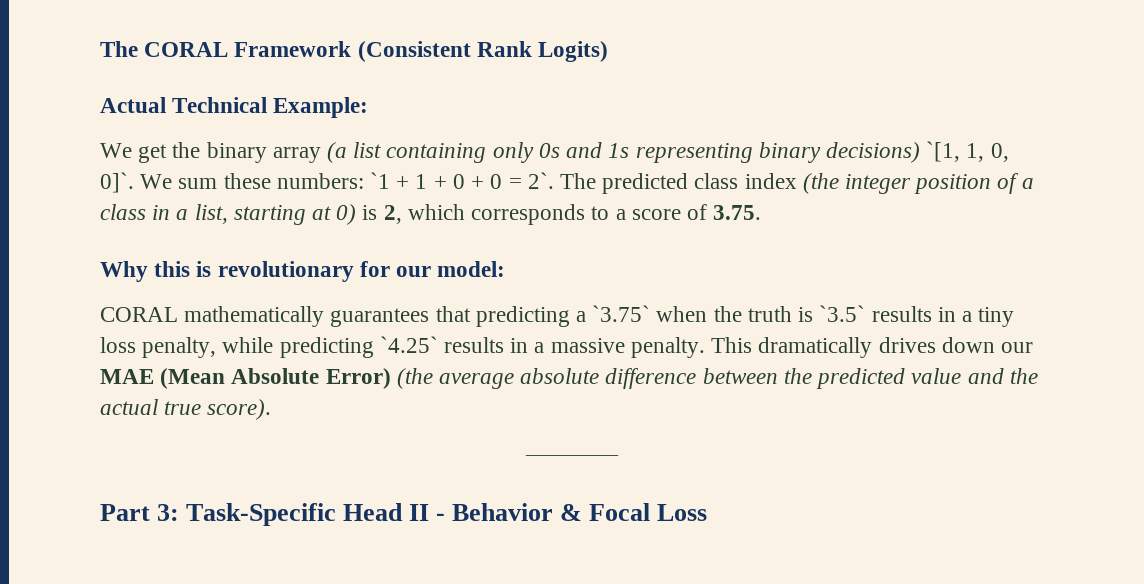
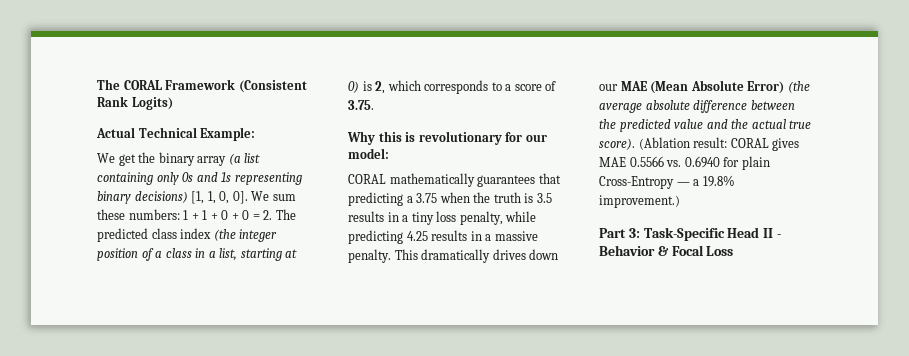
[926,141,961,162] `[1, -> [191,191,205,204] [1,
[100,172,134,193] 0]`. -> [232,191,248,204] 0].
[370,172,391,189] `1 -> [183,210,189,220] 1
[527,172,554,189] 2`. -> [263,210,273,220] 2.
[592,305,651,322] `3.75` -> [416,193,438,203] 3.75
[819,305,866,322] `3.5` -> [536,193,552,203] 3.5
[379,336,438,353] `4.25` -> [406,231,428,241] 4.25
[525,455,619,461] // ———— -> [638,137,800,151] [599,156,770,170] [599,175,735,189] [599,195,680,208] (Ablation result: CORAL gives MAE 0.5566 vs. 0.6940 for plain Cross-Entropy — a 19.8% improvement.)

